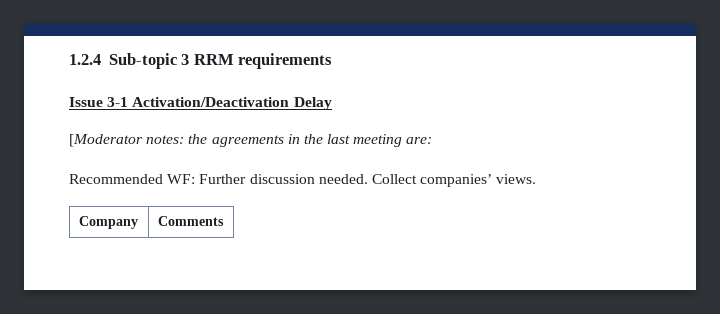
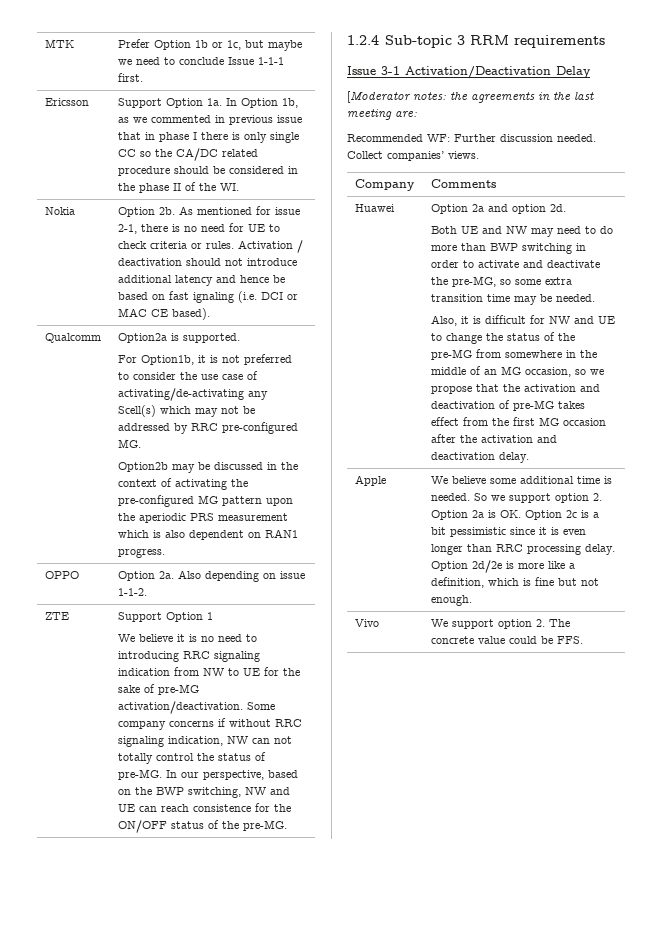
(69, 59) none -> [45,39,75,48] [118,39,303,51] [118,57,285,65] [118,73,144,82] [45,98,90,106] [118,98,299,108] [118,115,303,125] [118,132,300,143] [118,148,259,161] [118,166,299,176] [118,182,240,193] [45,207,76,215] [118,206,301,217] [118,223,281,234] [118,240,304,253] [118,258,298,266] [118,275,286,286] [118,291,299,303] [118,308,211,320] [45,333,102,343] [118,333,241,343] [118,354,293,365] [118,371,259,380] [118,388,269,401] [118,405,256,417] [118,422,299,434] [118,439,142,448] [118,462,299,473] [118,478,249,490] [118,495,294,507] [118,513,289,523] [118,529,299,540] [118,548,166,558] [45,571,80,579] [118,570,306,582] [118,588,148,596] [45,612,70,620] [118,612,214,622] [118,634,258,642] [118,651,261,662] [118,667,301,676] [118,684,200,695] [118,701,276,714] [118,718,303,730] [118,736,293,747] [118,752,267,764] [118,769,299,780] [118,787,291,798] [118,803,292,812] [118,820,288,833] MTK | Prefer Option 1b or 1c, but maybe we need to conclude Issue 1-1-1 first. // Ericsson | Support Option 1a. In Option 1b, as we commented in previous issue that in phase I there is only single CC so the CA/DC related procedure should be considered in the phase II of the WI. // Nokia | Option 2b. As mentioned for issue 2-1, there is no need for UE to check criteria or rules. Activation / deactivation should not introduce additional latency and hence be based on fast ignaling (i.e. DCI or MAC CE based). // Qualcomm | Option2a is supported. // For Option1b, it is not preferred to consider the use case of activating/de-activating any Scell(s) which may not be addressed by RRC pre-configured MG. // Option2b may be discussed in the context of activating the pre-configured MG pattern upon the aperiodic PRS measurement which is also dependent on RAN1 progress. // OPPO | Option 2a. Also depending on issue 1-1-2. // ZTE | Support Option 1 // We believe it is no need to introducing RRC signaling indication from NW to UE for the sake of pre-MG activation/deactivation. Some company concerns if without RRC signaling indication, NW can not totally control the status of pre-MG. In our perspective, based on the BWP switching, NW and UE can reach consistence for the ON/OFF status of the pre-MG. //
(224, 221) none -> [355,204,396,212] [431,204,567,214] [431,226,614,237] [431,243,587,254] [431,260,601,268] [431,276,573,287] [431,294,596,305] [431,315,616,326] [431,332,576,344] [431,349,598,360] [431,366,605,377] [431,384,601,394] [431,400,586,411] [431,417,607,426] [431,434,558,443] [431,452,530,463] [355,475,387,486] [431,476,613,484] [431,493,603,503] [431,510,600,520] [431,527,587,537] [431,544,616,555] [431,560,576,573] [431,577,600,588] [431,595,473,606] [355,619,380,627] [431,619,571,629] [431,636,584,644] // Huawei | Option 2a and option 2d. // Both UE and NW may need to do more than BWP switching in order to activate and deactivate the pre-MG, so some extra transition time may be needed. // Also, it is difficult for NW and UE to change the status of the pre-MG from somewhere in the middle of an MG occasion, so we propose that the activation and deactivation of pre-MG takes effect from the first MG occasion after the activation and deactivation delay. // Apple | We believe some additional time is needed. So we support option 2. Option 2a is OK. Option 2c is a bit pessimistic since it is even longer than RRC processing delay. Option 2d/2e is more like a definition, which is fine but not enough. // Vivo | We support option 2. The concrete value could be FFS.

